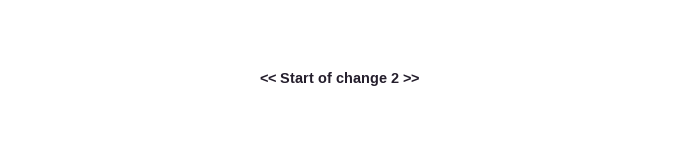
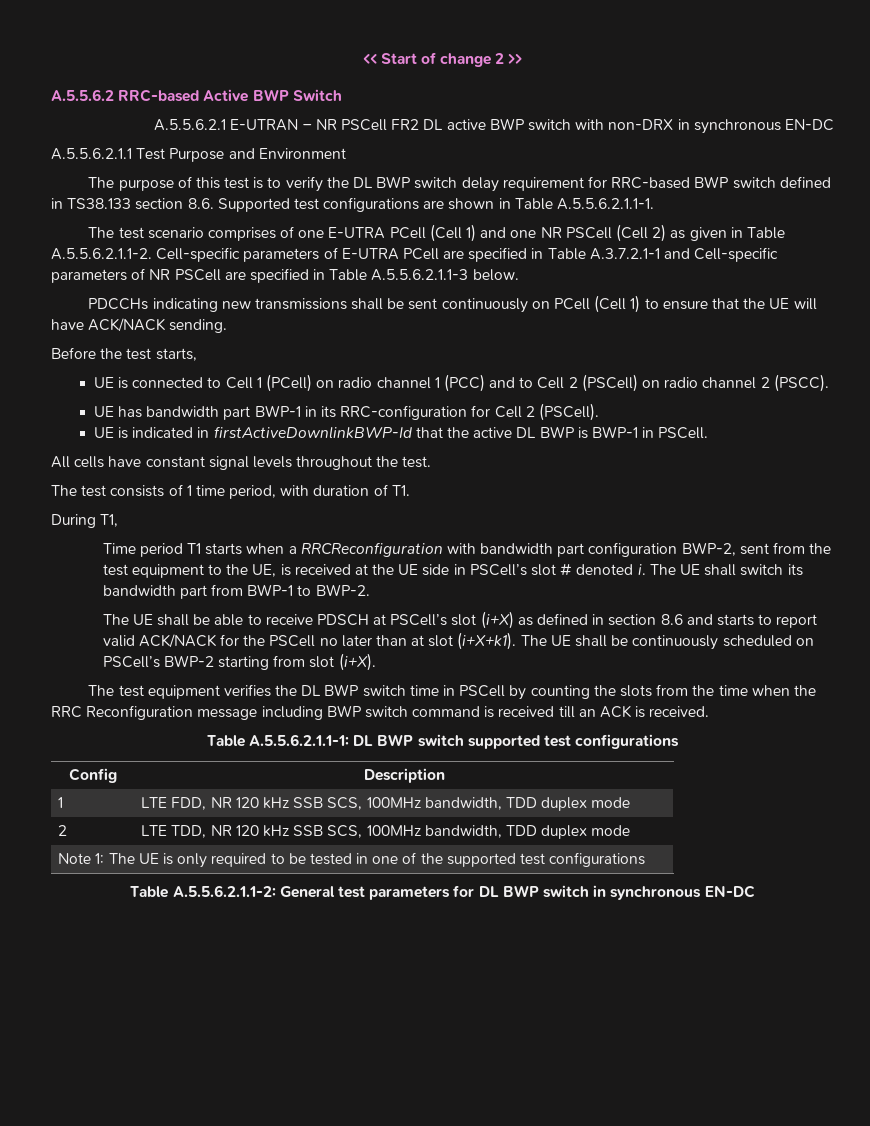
(419, 78) none -> [51,89,342,102] [154,118,834,134] [51,148,346,162] [88,176,831,192] [51,197,655,212] [88,224,785,242] [51,247,779,262] [51,268,519,283] [88,295,817,313] [51,318,228,333] [51,347,197,361] [93,374,829,392] [93,403,599,421] [93,426,709,439] [51,456,432,470] [51,484,410,499] [51,514,119,528] [102,542,832,557] [102,563,803,578] [102,584,370,599] [102,611,818,629] [102,632,814,650] [102,653,376,671] [88,684,816,700] [51,705,710,720] [206,734,680,749] [69,768,117,783] [363,768,445,783] [58,797,64,808] [141,797,631,811] [58,825,68,836] [141,825,631,839] [58,852,646,868] [130,885,755,900] // A.5.5.6.2 RRC-based Active BWP Switch // A.5.5.6.2.1 E-UTRAN – NR PSCell FR2 DL active BWP switch with non-DRX in synchronous EN-DC // A.5.5.6.2.1.1 Test Purpose and Environment // The purpose of this test is to verify the DL BWP switch delay requirement for RRC-based BWP switch defined in TS38.133 section 8.6. Supported test configurations are shown in Table A.5.5.6.2.1.1-1. // The test scenario comprises of one E-UTRA PCell (Cell 1) and one NR PSCell (Cell 2) as given in Table A.5.5.6.2.1.1-2. Cell-specific parameters of E-UTRA PCell are specified in Table A.3.7.2.1-1 and Cell-specific parameters of NR PSCell are specified in Table A.5.5.6.2.1.1-3 below. // PDCCHs indicating new transmissions shall be sent continuously on PCell (Cell 1) to ensure that the UE will have ACK/NACK sending. // Before the test starts, // UE is connected to Cell 1 (PCell) on radio channel 1 (PCC) and to Cell 2 (PSCell) on radio channel 2 (PSCC). // UE has bandwidth part BWP-1 in its RRC-configuration for Cell 2 (PSCell). // UE is indicated in firstActiveDownlinkBWP-Id that the active DL BWP is BWP-1 in PSCell. // All cells have constant signal levels throughout the test. // The test consists of 1 time period, with duration of T1. // During T1, // Time period T1 starts when a RRCReconfiguration with bandwidth part configuration BWP-2, sent from the test equipment to the UE, is received at the UE side in PSCell’s slot # denoted i. The UE shall switch its bandwidth part from BWP-1 to BWP-2. // The UE shall be able to receive PDSCH at PSCell’s slot (i+X) as defined in section 8.6 and starts to report valid ACK/NACK for the PSCell no later than at slot (i+X+k1). The UE shall be continuously scheduled on PSCell’s BWP-2 starting from slot (i+X). // The test equipment verifies the DL BWP switch time in PSCell by counting the slots from the time when the RRC Reconfiguration message including BWP switch command is received till an ACK is received. // Table A.5.5.6.2.1.1-1: DL BWP switch supported test configurations // Config | Description // 1 | LTE FDD, NR 120 kHz SSB SCS, 100MHz bandwidth, TDD duplex mode // 2 | LTE TDD, NR 120 kHz SSB SCS, 100MHz bandwidth, TDD duplex mode // Note 1: The UE is only required to be tested in one of the supported test configurations // Table A.5.5.6.2.1.1-2: General test parameters for DL BWP switch in synchronous EN-DC

